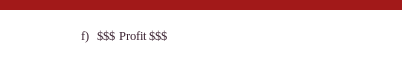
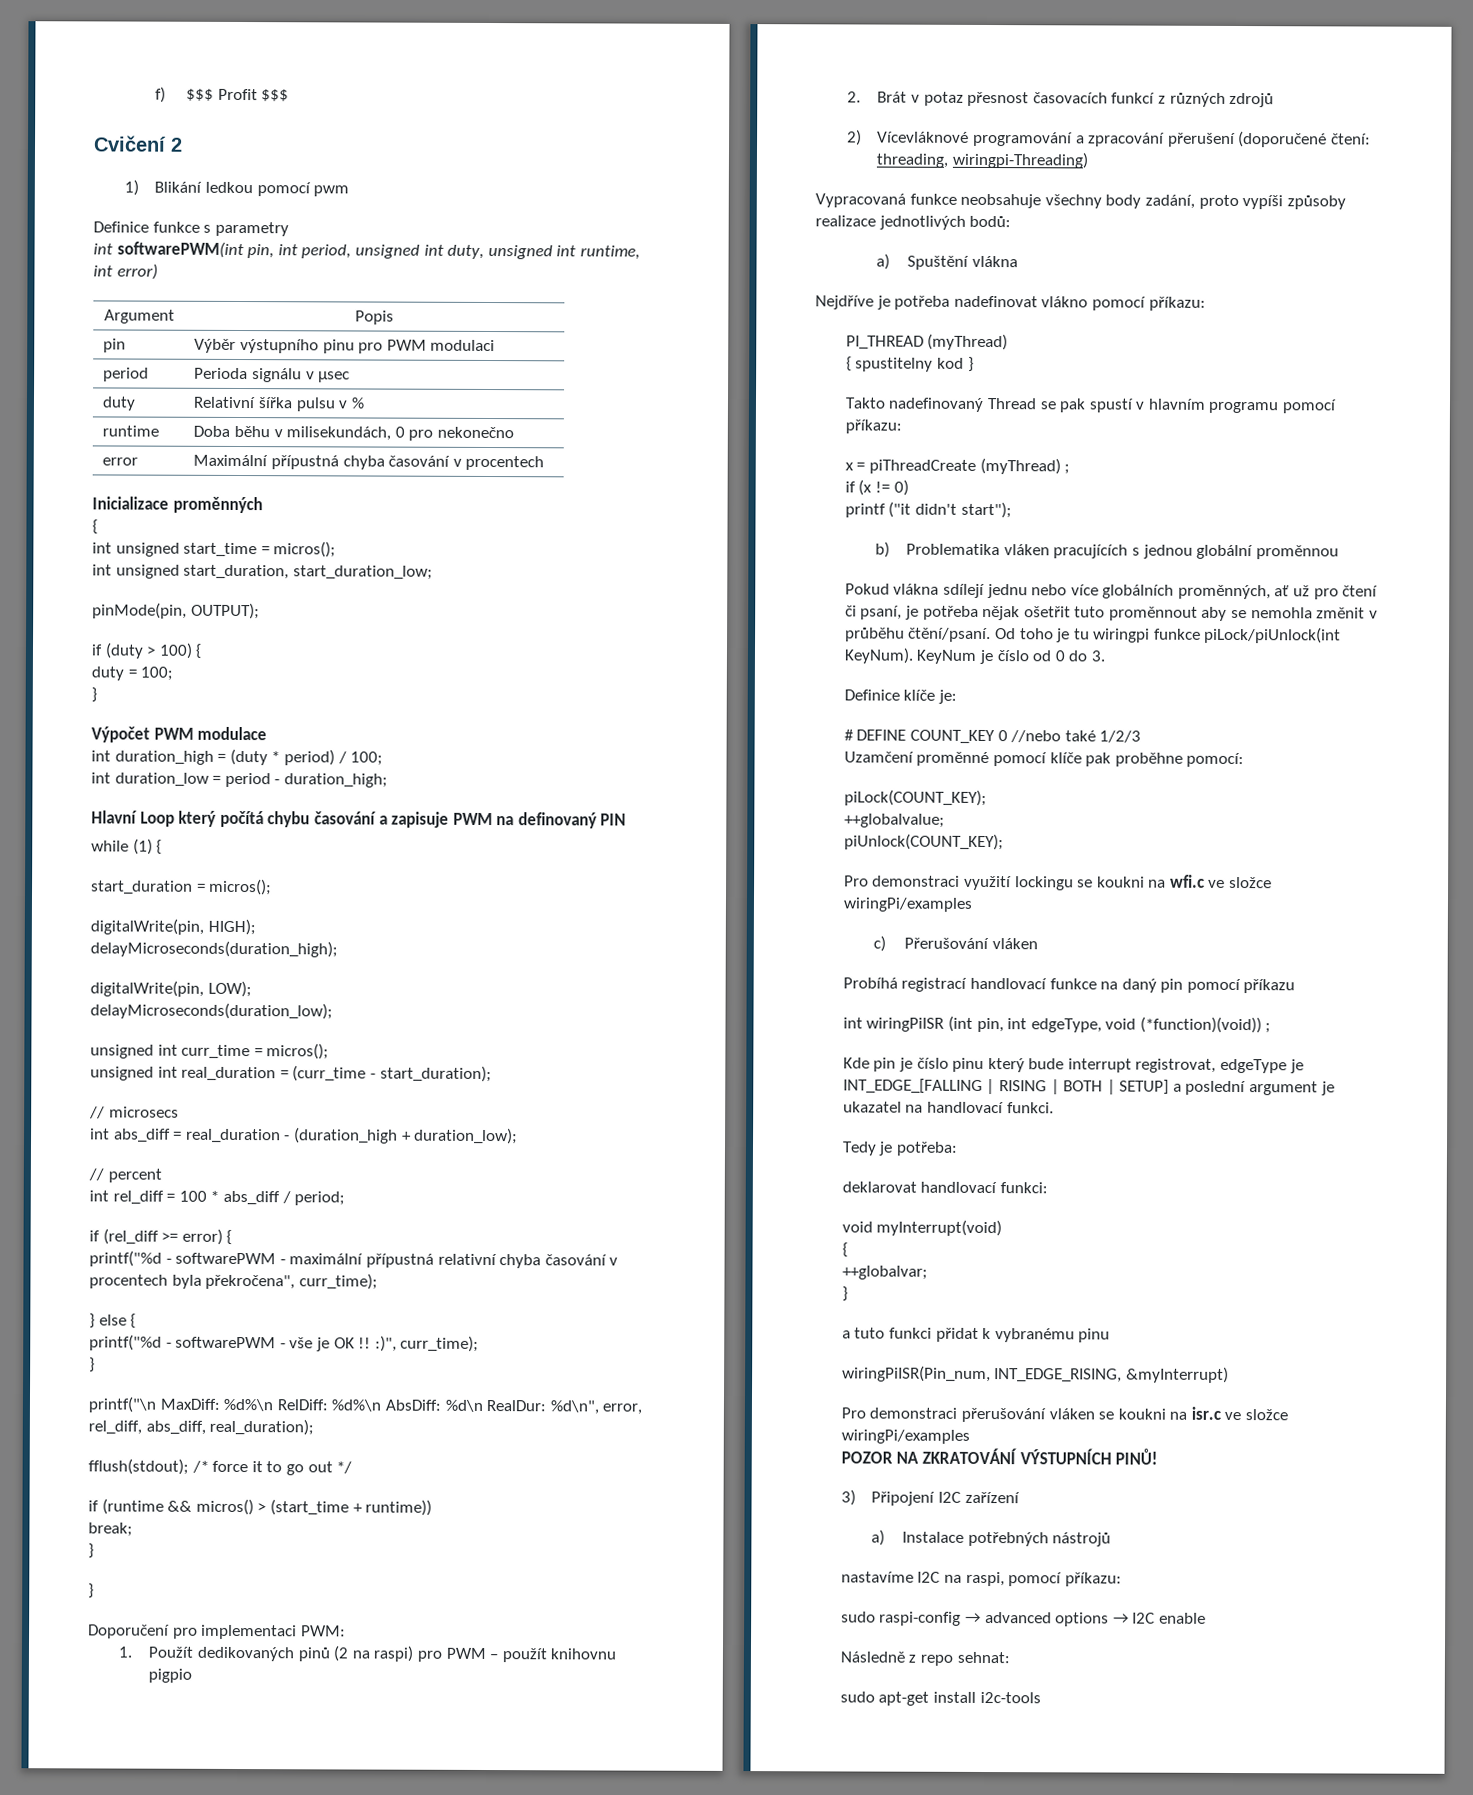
(167, 35) none -> [93,135,183,152] [123,179,350,197] [93,221,289,237] [93,241,640,260] [93,263,158,280] [104,309,175,324] [355,310,394,325] [103,338,127,353] [194,338,496,354] [103,367,150,382] [194,367,351,383] [102,396,137,411] [193,396,365,412] [102,425,160,437] [193,425,515,441] [102,457,139,466] [193,454,545,471] [92,496,263,514] [92,519,98,535] [92,541,337,558] [92,564,433,580] [92,602,260,620] [91,642,203,659] [91,666,174,681] [91,687,97,703] [91,726,268,743] [91,748,384,766] [91,772,388,788] [91,810,627,829] [91,838,163,855] [91,878,273,896] [90,918,256,936] [90,940,338,958] [90,980,252,998] [90,1002,333,1020] [90,1043,330,1060] [90,1065,492,1083] [89,1106,179,1119] [90,1127,519,1145] [88,1168,162,1183] [89,1190,346,1206] [89,1228,233,1245] [89,1250,619,1269] [89,1273,378,1290] [89,1313,137,1329] [89,1334,480,1352] [89,1357,95,1373] [88,1396,643,1415] [88,1418,315,1436] [88,1458,353,1476] [88,1498,433,1516] [88,1522,133,1537] [88,1543,94,1559] [88,1583,94,1599] [88,1624,346,1640] [117,1645,617,1663] [148,1668,193,1683] [846,91,1275,108] [846,129,1372,148] [876,151,1089,169] [815,193,1346,210] [815,215,1012,230] [876,253,1018,270] [815,295,1206,311] [845,333,1009,351] [845,356,974,372] [844,397,1338,414] [844,419,902,434] [844,457,1071,475] [844,479,909,496] [844,501,1012,519] [875,541,1339,560] [844,583,1379,600] [844,605,1378,621] [844,626,1342,644] [843,647,1105,665] [843,689,957,704] [843,729,1142,745] [843,751,1245,768] [843,789,987,807] [843,813,945,828] [843,833,1004,851] [843,874,1273,891] [842,897,973,912] [873,935,1038,952] [842,977,1296,994] [842,1015,1272,1034] [842,1057,1304,1074] [842,1078,1335,1096] [842,1101,1054,1114] [841,1141,958,1156] [841,1181,1048,1194] [841,1219,1003,1237] [841,1242,848,1258] [841,1265,928,1280] [841,1286,848,1302] [841,1327,1111,1343] [841,1365,1229,1383] [840,1406,1289,1423] [840,1429,970,1444] [840,1447,1159,1465] [840,1489,1020,1506] [871,1529,1112,1547] [840,1571,1122,1587] [840,1611,1206,1627] [839,1651,1010,1666] [839,1691,1041,1706] // Cvičení 2 // 1) Blikání ledkou pomocí pwm // Definice funkce s parametry // int softwarePWM(int pin, int period, unsigned int duty, unsigned int runtime, int error) // Argument | Popis // pin | Výběr výstupního pinu pro PWM modulaci // period | Perioda signálu v μsec // duty | Relativní šířka pulsu v % // runtime | Doba běhu v milisekundách, 0 pro nekonečno // error | Maximální přípustná chyba časování v procentech // Inicializace proměnných // { // int unsigned start_time = micros(); // int unsigned start_duration, start_duration_low; // pinMode(pin, OUTPUT); // if (duty > 100) { // duty = 100; // } // Výpočet PWM modulace // int duration_high = (duty * period) / 100; // int duration_low = period - duration_high; // Hlavní Loop který počítá chybu časování a zapisuje PWM na definovaný PIN // while (1) { // start_duration = micros(); // digitalWrite(pin, HIGH); // delayMicroseconds(duration_high); // digitalWrite(pin, LOW); // delayMicroseconds(duration_low); // unsigned int curr_time = micros(); // unsigned int real_duration = (curr_time - start_duration); // // microsecs // int abs_diff = real_duration - (duration_high + duration_low); // // percent // int rel_diff = 100 * abs_diff / period; // if (rel_diff >= error) { // printf("%d - softwarePWM - maximální přípustná relativní chyba časování v procentech byla překročena", curr_time); // } else { // printf("%d - softwarePWM - vše je OK !! :)", curr_time); // } // printf("\n MaxDiff: %d%\n RelDiff: %d%\n AbsDiff: %d\n RealDur: %d\n", error, rel_diff, abs_diff, real_duration); // fflush(stdout); /* force it to go out */ // if (runtime && micros() > (start_time + runtime)) // break; // } // } // Doporučení pro implementaci PWM: // 1. Použít dedikovaných pinů (2 na raspi) pro PWM – použít knihovnu pigpio // 2. Brát v potaz přesnost časovacích funkcí z různých zdrojů // 2) Vícevláknové programování a zpracování přerušení (doporučené čtení: threading, wiringpi-Threading) // Vypracovaná funkce neobsahuje všechny body zadání, proto vypíši způsoby realizace jednotlivých bodů: // a) Spuštění vlákna // Nejdříve je potřeba nadefinovat vlákno pomocí příkazu: // PI_THREAD (myThread) // { spustitelny kod } // Takto nadefinovaný Thread se pak spustí v hlavním programu pomocí příkazu: // x = piThreadCreate (myThread) ; // if (x != 0) // printf ("it didn't start"); // b) Problematika vláken pracujících s jednou globální proměnnou // Pokud vlákna sdílejí jednu nebo více globálních proměnných, ať už pro čtení či psaní, je potřeba nějak ošetřit tuto proměnnout aby se nemohla změnit v průběhu čtění/psaní. Od toho je tu wiringpi funkce piLock/piUnlock(int KeyNum). KeyNum je číslo od 0 do 3. // Definice klíče je: // # DEFINE COUNT_KEY 0 //nebo také 1/2/3 // Uzamčení proměnné pomocí klíče pak proběhne pomocí: // piLock(COUNT_KEY); // ++globalvalue; // piUnlock(COUNT_KEY); // Pro demonstraci využití lockingu se koukni na wfi.c ve složce wiringPi/examples // c) Přerušování vláken // Probíhá registrací handlovací funkce na daný pin pomocí příkazu // int wiringPiISR (int pin, int edgeType, void (*function)(void)) ; // Kde pin je číslo pinu který bude interrupt registrovat, edgeType je INT_EDGE_[FALLING | RISING | BOTH | SETUP] a poslední argument je ukazatel na handlovací funkci. // Tedy je potřeba: // deklarovat handlovací funkci: // void myInterrupt(void) // { // ++globalvar; // } // a tuto funkci přidat k vybranému pinu // wiringPiISR(Pin_num, INT_EDGE_RISING, &myInterrupt) // Pro demonstraci přerušování vláken se koukni na isr.c ve složce wiringPi/examples // POZOR NA ZKRATOVÁNÍ VÝSTUPNÍCH PINŮ! // 3) Připojení I2C zařízení // a) Instalace potřebných nástrojů // nastavíme I2C na raspi, pomocí příkazu: // sudo raspi-config → advanced options → I2C enable // Následně z repo sehnat: // sudo apt-get install i2c-tools

